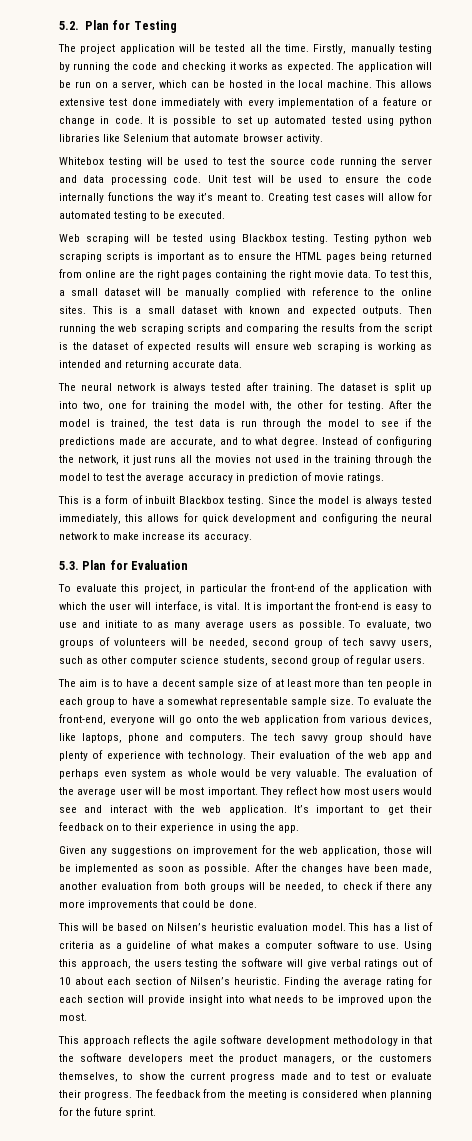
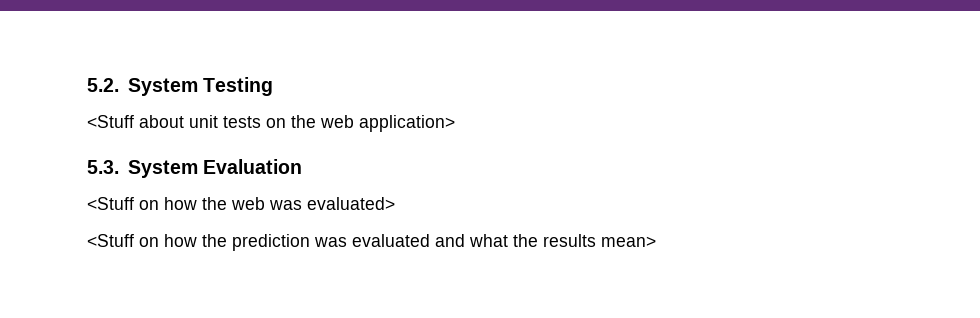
[84,20,131,30] Plan for -> [127,78,198,96] System
[58,44,432,54] [59,62,432,72] [59,80,432,90] [59,97,433,108] [59,116,432,126] [59,134,323,144] [59,157,432,167] [59,175,432,185] [59,192,432,203] [59,211,226,221] [59,234,432,244] [59,252,432,262] [59,269,432,280] [59,287,432,298] [59,306,432,316] [59,323,432,334] [59,341,432,352] [59,360,243,370] [58,382,432,393] [59,400,432,411] [59,418,432,429] [59,436,432,447] [59,455,432,465] [59,472,385,483] [58,495,432,506] [59,513,433,524] [59,532,252,542] [59,560,189,570] [58,583,432,594] [59,601,433,612] [59,620,432,630] [59,637,432,648] [59,655,426,666] [58,678,432,689] [59,697,432,707] [59,714,432,725] [59,733,432,743] [59,750,433,761] [59,768,433,779] [59,786,432,797] [59,805,432,815] [59,822,299,833] [59,845,433,856] [59,863,432,874] [59,881,433,892] [59,900,257,910] [58,922,433,931] [59,940,432,951] [59,958,433,969] [59,976,432,987] [59,995,432,1005] [59,1013,87,1021] [58,1035,432,1046] [59,1053,432,1064] [59,1072,432,1082] [59,1089,433,1100] [59,1107,157,1118] The project application will be tested all the time. Firstly, manually testing by running the code and checking it works as expected. The application will be run on a server, which can be hosted in the local machine. This allows extensive test done immediately with every implementation of a feature or change in code. It is possible to set up automated tested using python libraries like Selenium that automate browser activity. // Whitebox testing will be used to test the source code running the server and data processing code. Unit test will be used to ensure the code internally functions the way it’s meant to. Creating test cases will allow for automated testing to be executed. // Web scraping will be tested using Blackbox testing. Testing python web scraping scripts is important as to ensure the HTML pages being returned from online are the right pages containing the right movie data. To test this, a small dataset will be manually complied with reference to the online sites. This is a small dataset with known and expected outputs. Then running the web scraping scripts and comparing the results from the script is the dataset of expected results will ensure web scraping is working as intended and returning accurate data. // The neural network is always tested after training. The dataset is split up into two, one for training the model with, the other for testing. After the model is trained, the test data is run through the model to see if the predictions made are accurate, and to what degree. Instead of configuring the network, it just runs all the movies not used in the training through the model to test the average accuracy in prediction of movie ratings. // This is a form of inbuilt Blackbox testing. Since the model is always tested immediately, this allows for quick development and configuring the neural network to make increase its accuracy. // 5.3. Plan for Evaluation // To evaluate this project, in particular the front-end of the application with which the user will interface, is vital. It is important the front-end is easy to use and initiate to as many average users as possible. To evaluate, two groups of volunteers will be needed, second group of tech savvy users, such as other computer science students, second group of regular users. // The aim is to have a decent sample size of at least more than ten people in each group to have a somewhat representable sample size. To evaluate the front-end, everyone will go onto the web application from various devices, like laptops, phone and computers. The tech savvy group should have plenty of experience with technology. Their evaluation of the web app and perhaps even system as whole would be very valuable. The evaluation of the average user will be most important. They reflect how most users would see and interact with the web application. It’s important to get their feedback on to their experience in using the app. // Given any suggestions on improvement for the web application, those will be implemented as soon as possible. After the changes have been made, another evaluation from both groups will be needed, to check if there any more improvements that could be done. // This will be based on Nilsen’s heuristic evaluation model. This has a list of criteria as a guideline of what makes a computer software to use. Using this approach, the users testing the software will give verbal ratings out of 10 about each section of Nilsen’s heuristic. Finding the average rating for each section will provide insight into what needs to be improved upon the most. // This approach reflects the agile software development methodology in that the software developers meet the product managers, or the customers themselves, to show the current progress made and to test or evaluate their progress. The feedback from the meeting is considered when planning for the future sprint. -> [87,115,455,132] [87,159,303,178] [87,197,395,210] [87,234,656,251] <Stuff about unit tests on the web application> // 5.3. System Evaluation // <Stuff on how the web was evaluated> // <Stuff on how the prediction was evaluated and what the results mean>

